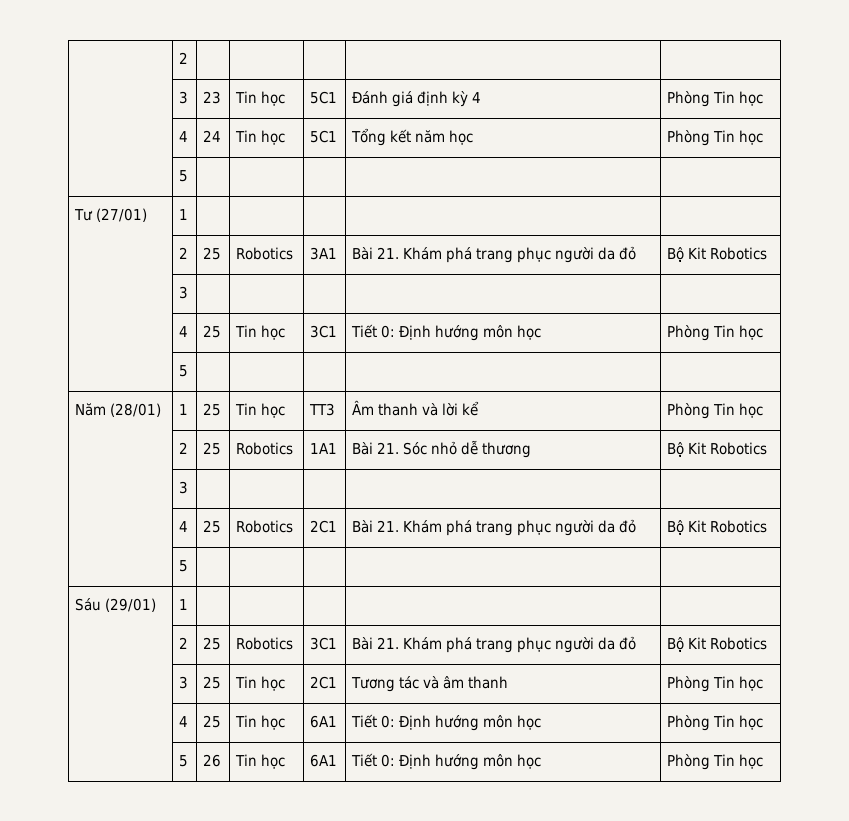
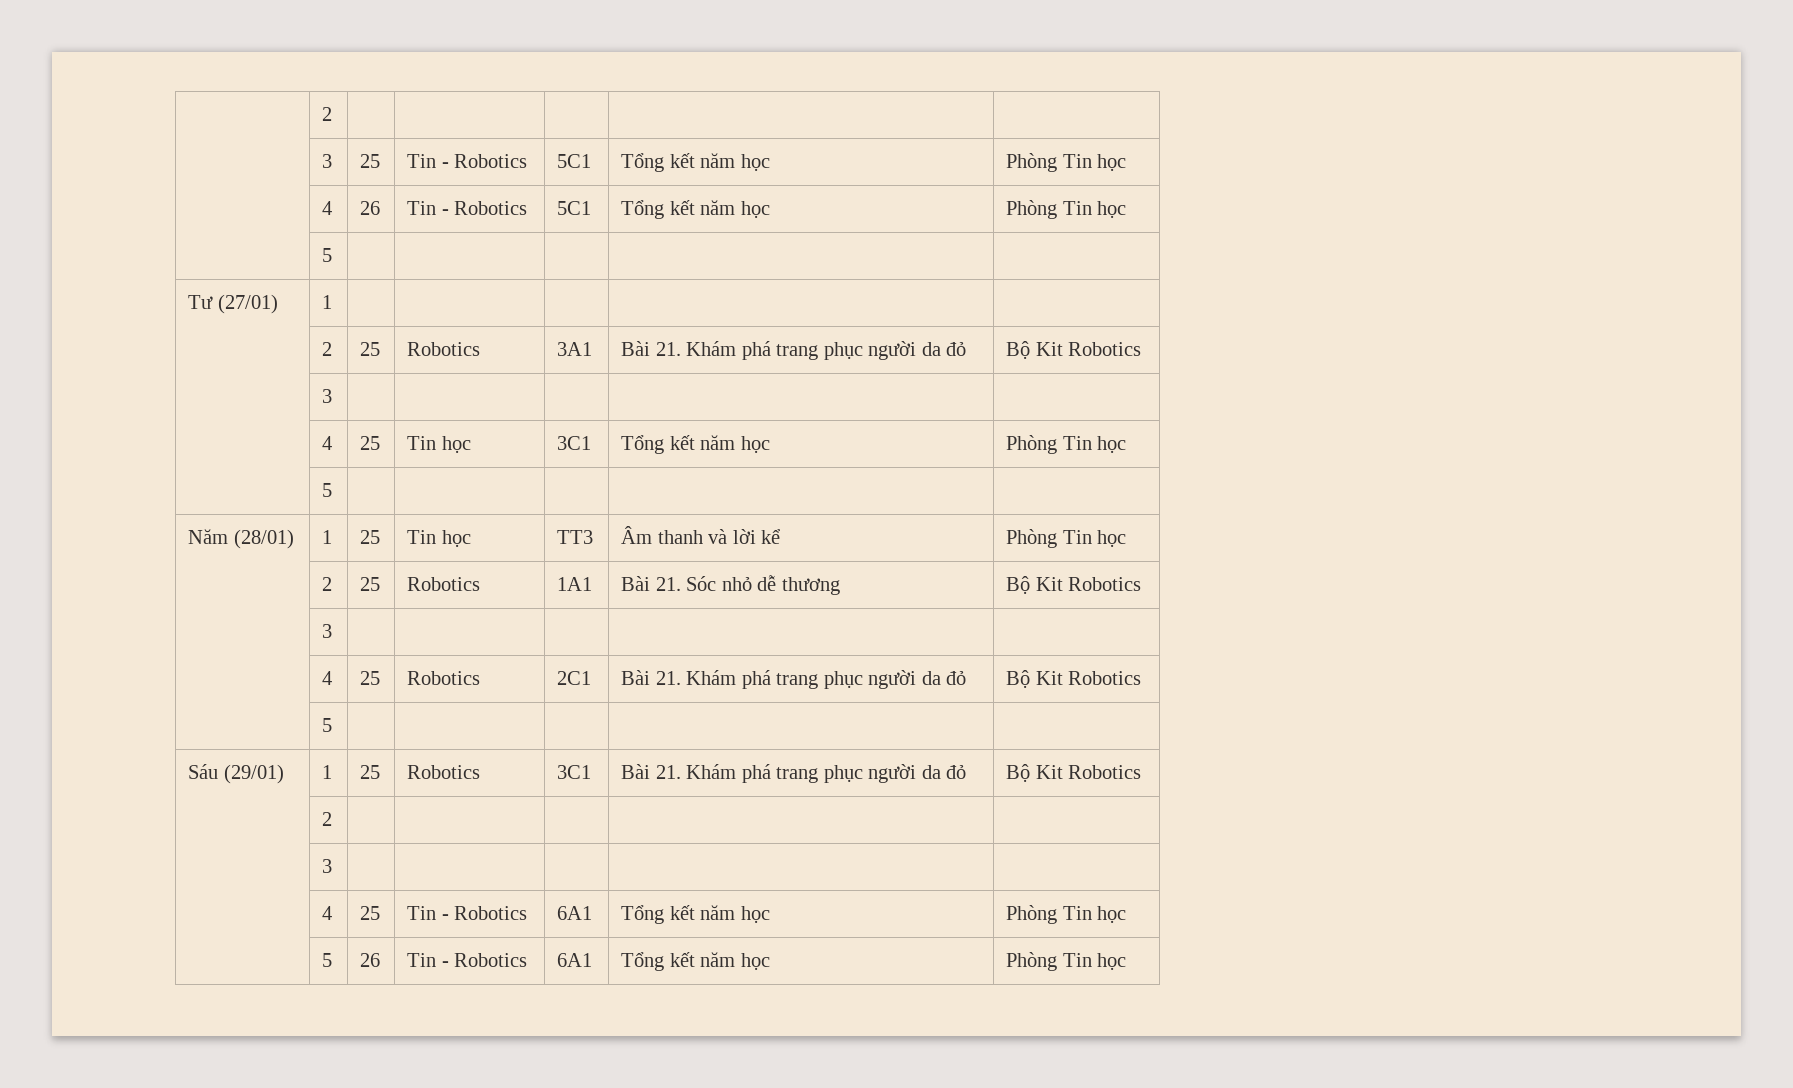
[178,52,188,64] [178,91,188,104] [202,91,221,104] [234,91,285,106] [309,91,337,104] [351,91,482,107] [666,91,764,107] [178,131,188,142] [202,130,221,142] [234,130,285,145] | 2 | | | | | // | 3 | 23 | Tin học | 5C1 | Đánh giá định kỳ 4 | Phòng Tin học // | 4 | 24 | Tin học -> [322,107,333,121] [322,154,333,168] [360,154,381,168] [407,154,528,168] [557,154,592,168] [621,153,770,172] [1006,153,1127,172] [322,201,333,215] [360,201,381,215] [407,201,528,215] | 2 | | | | | // | 3 | 25 | Tin - Robotics | 5C1 | Tổng kết năm học | Phòng Tin học // | 4 | 26 | Tin - Robotics
[350,324,514,341] Tiết 0: Định hướng môn -> [621,435,736,454] Tổng kết năm
[178,637,188,649] | | | | // | 2 | -> (333, 772) none
[178,676,188,689] [202,676,221,689] [234,676,285,691] [309,676,337,689] [350,676,509,692] [666,676,764,692] [178,716,188,727] [202,715,221,728] [234,715,285,730] [309,715,337,728] [350,714,514,731] // | 3 | 25 | Tin học | 2C1 | Tương tác và âm thanh | Phòng Tin học // | 4 | 25 | Tin học | 6A1 | Tiết 0: Định hướng môn -> [322,812,333,826] [322,859,333,873] [322,906,333,920] [360,906,381,920] [407,906,528,920] [557,906,593,920] [621,905,736,924] // | 2 | | | | | // | 3 | | | | | // | 4 | 25 | Tin - Robotics | 6A1 | Tổng kết năm
[260,754,285,769] [309,754,337,767] [350,753,514,770] học | 6A1 | Tiết 0: Định hướng môn -> [441,953,528,967] [557,953,593,967] [621,952,736,971] - Robotics | 6A1 | Tổng kết năm

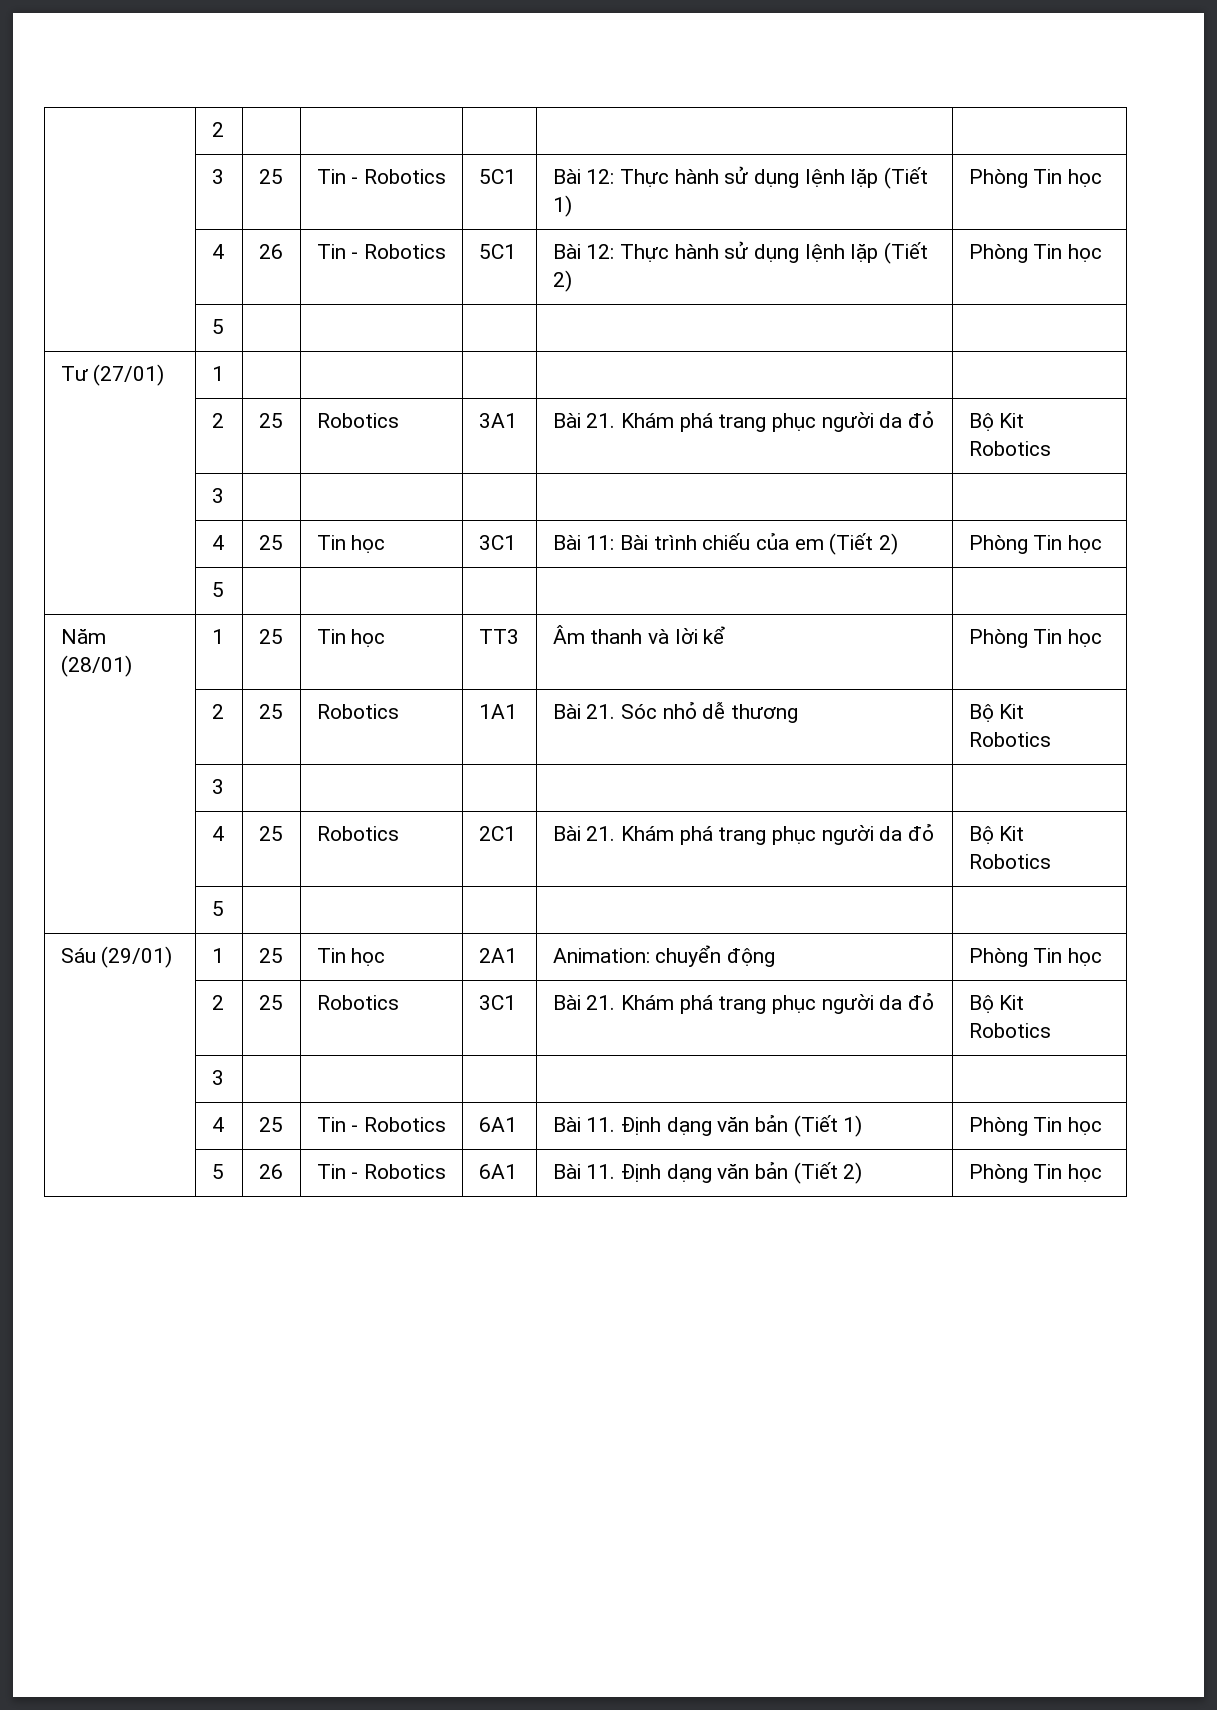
[621,153,770,172] Tổng kết năm học -> [552,166,929,189] [552,195,572,217] Bài 12: Thực hành sử dụng lệnh lặp (Tiết 1)
[621,200,770,219] Tổng kết năm học -> [552,241,929,264] [552,270,572,292] Bài 12: Thực hành sử dụng lệnh lặp (Tiết 2)
[621,435,770,454] Tổng kết năm học -> [552,533,899,555] Bài 11: Bài trình chiếu của em (Tiết 2)
(381, 772) none -> [316,948,386,966] [478,948,517,963] [552,945,776,967] [968,948,1103,967] [211,995,224,1010] [258,995,283,1010] | Tin học | 2A1 | Animation: chuyển động | Phòng Tin học // | 2 | 25
[322,812,333,826] // | 2 | | | | | -> (1051, 1030) none
[621,905,770,924] Tổng kết năm học -> [552,1115,863,1137] Bài 11. Định dạng văn bản (Tiết 1)
[621,952,770,971] Tổng kết năm học -> [552,1162,863,1184] Bài 11. Định dạng văn bản (Tiết 2)

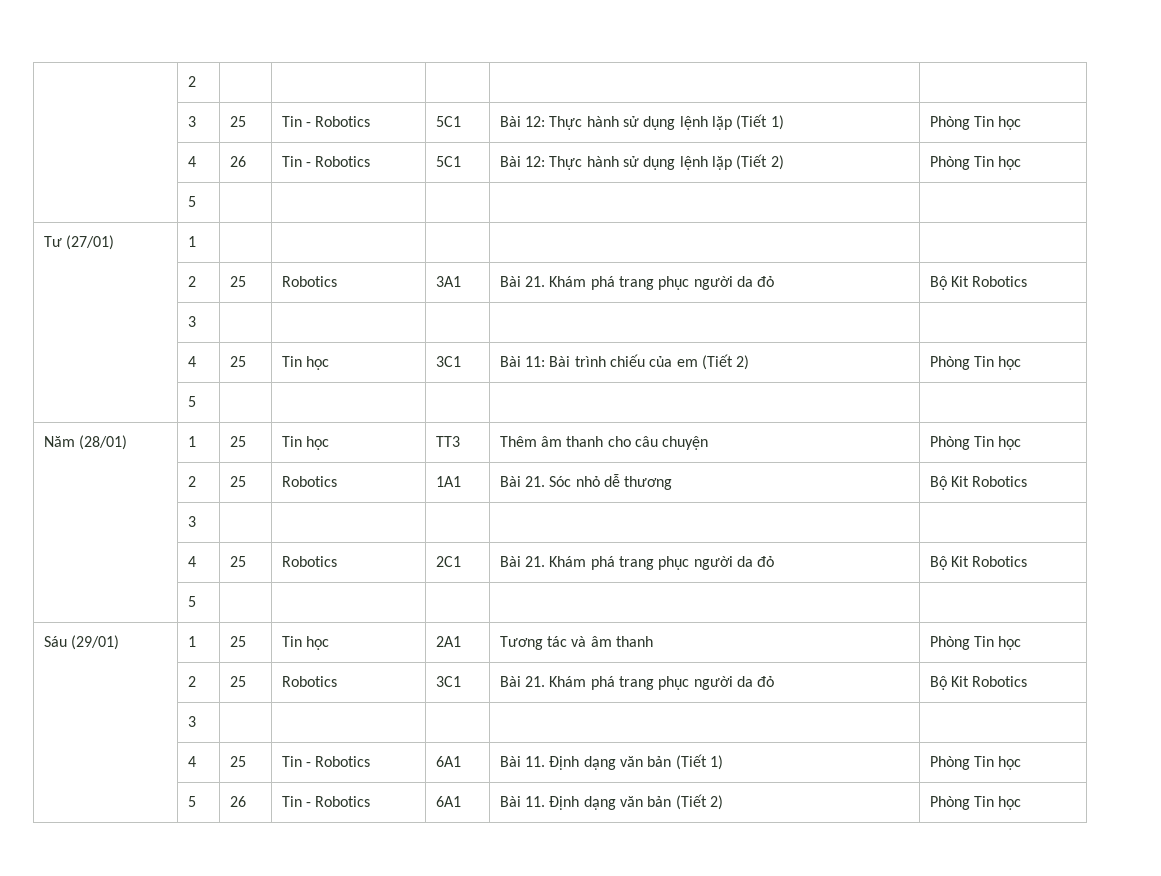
[552,625,726,644] Âm thanh và lời kể -> [499,436,709,450] Thêm âm thanh cho câu chuyện
[552,945,776,967] Animation: chuyển động -> [499,636,654,650] Tương tác và âm thanh

